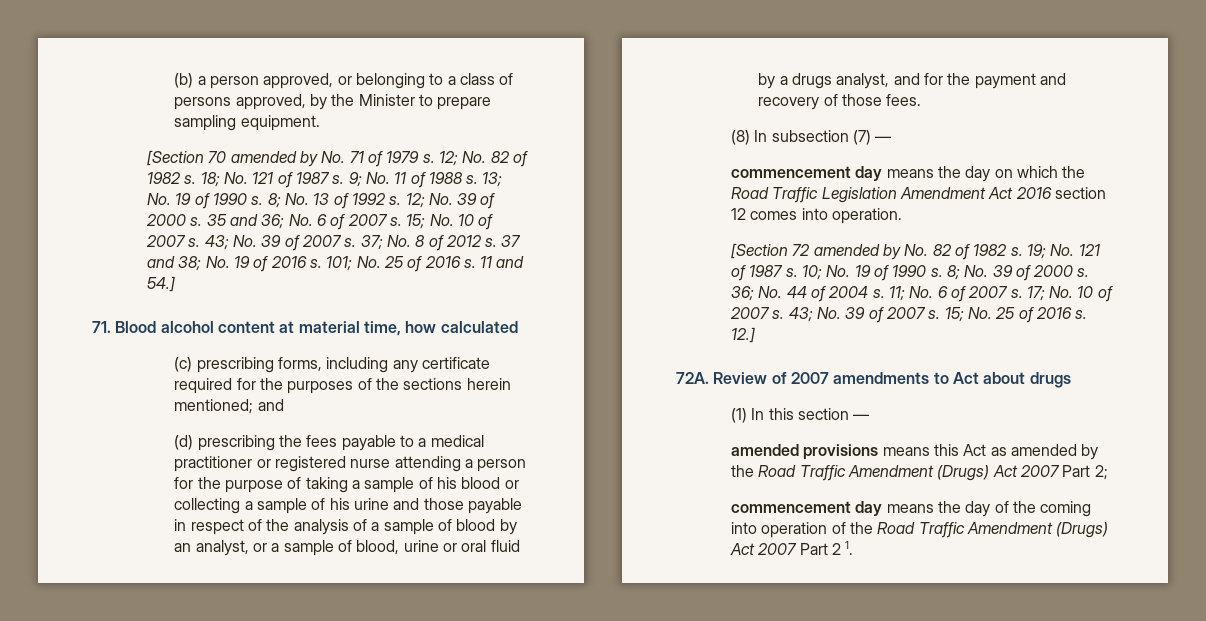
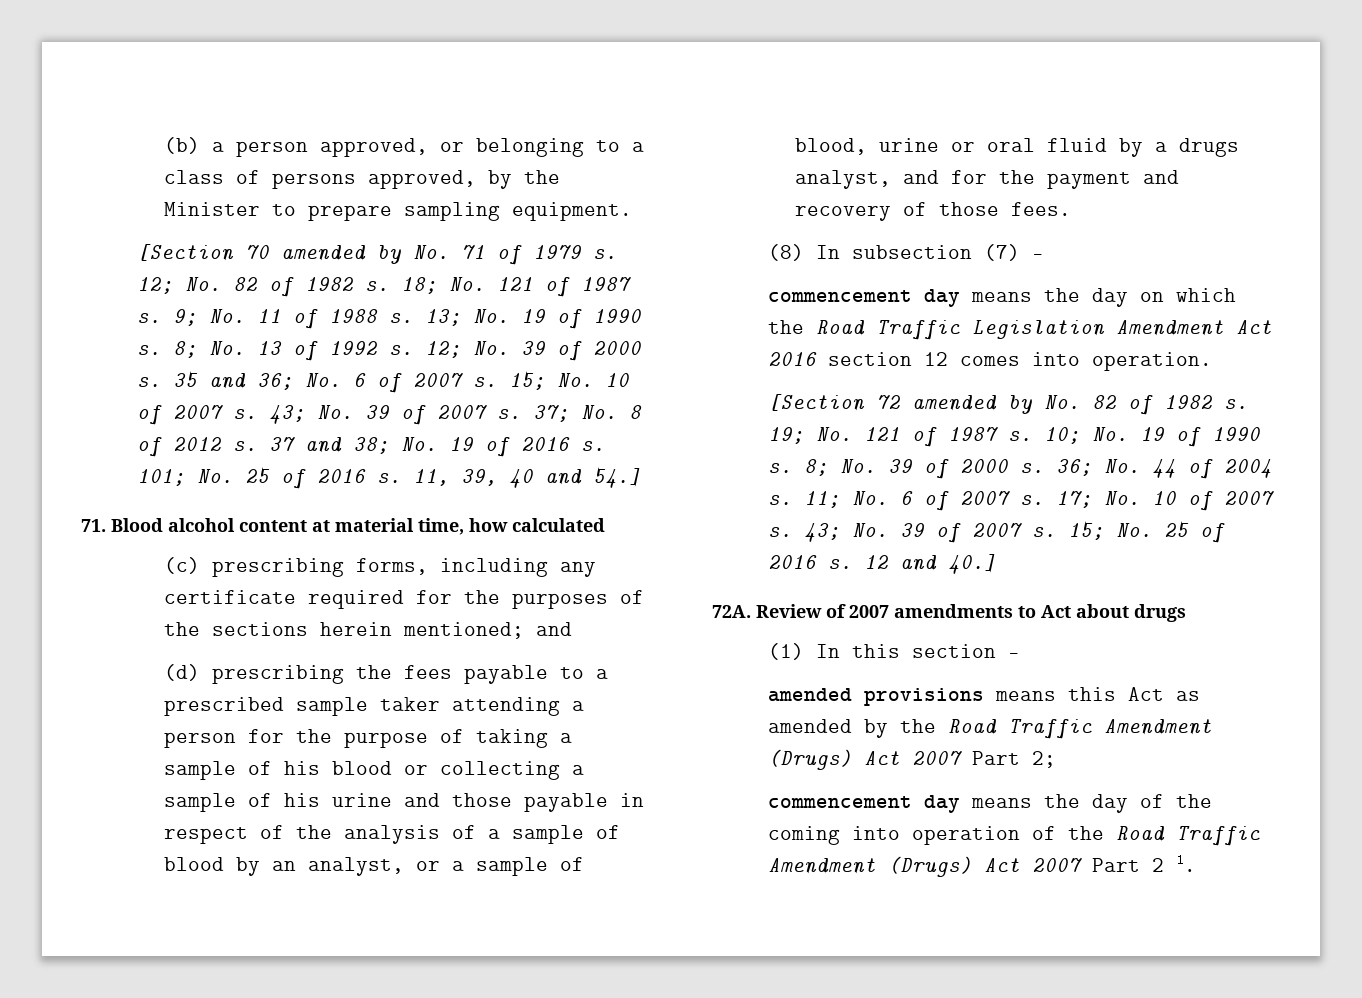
[480,256,493,268] 11 -> [412,469,533,488] 11, 39, 40
[430,435,484,447] [174,456,391,472] medical practitioner or registered nurse -> [164,697,441,716] prescribed sample taker
[730,327,755,343] 12.] -> [863,554,996,574] 12 and 40.]

